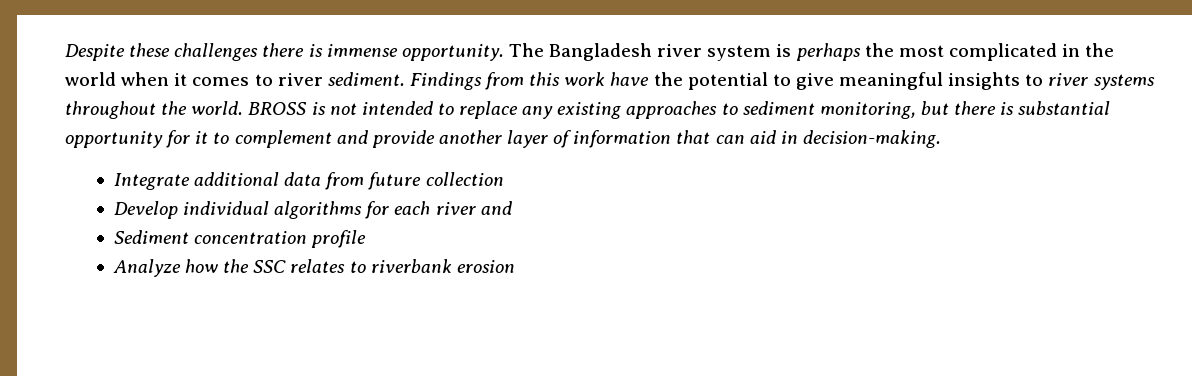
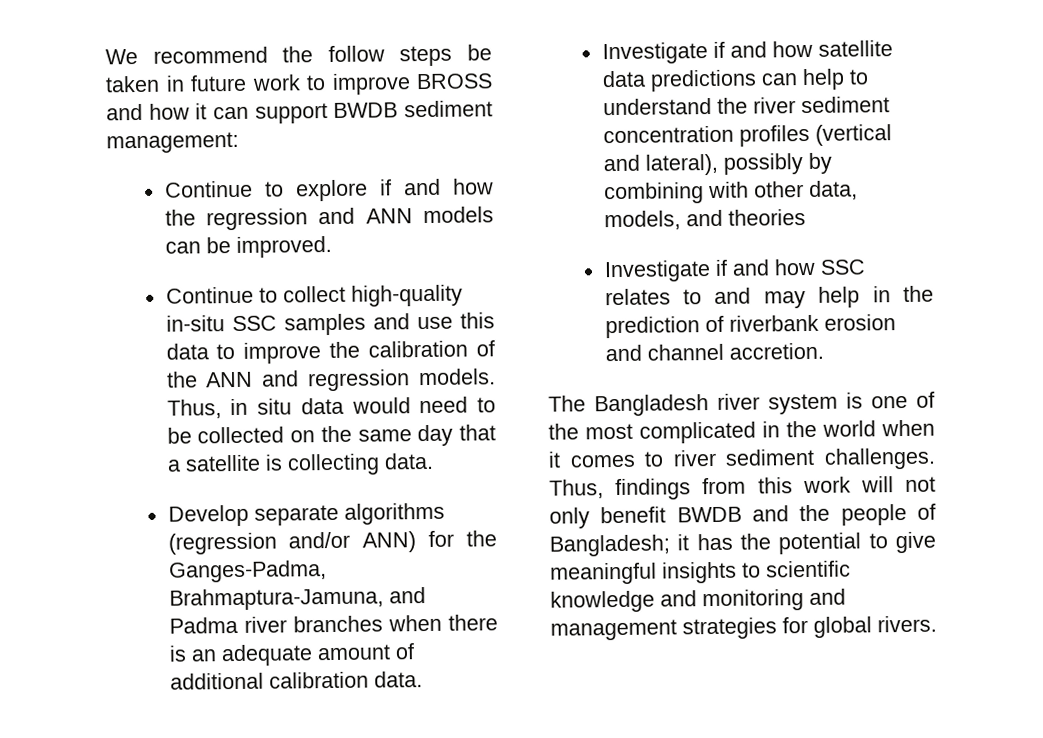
[65,43,504,61] Despite these challenges there is immense opportunity. -> [105,44,492,67] [105,73,493,95] [106,100,493,124] [106,131,239,154] [164,178,494,202] [164,206,494,231] [164,235,332,258] [165,284,463,307] [165,312,495,336] [165,340,495,364] [166,368,496,392] [166,396,496,419] [166,424,496,447] [166,452,434,476] [167,502,445,527] [167,530,497,555] [167,560,327,583] [168,587,426,611] [168,614,498,634] [168,643,415,667] [169,671,423,690] [601,40,893,65] [601,68,869,92] [602,96,890,116] [602,124,892,147] [602,152,832,176] [603,180,858,205] [603,209,806,231] [603,258,866,283] [604,285,934,309] [604,314,896,339] [604,342,824,362] We recommend the follow steps be taken in future work to improve BROSS and how it can support BWDB sediment management: // Continue to explore if and how the regression and ANN models can be improved. // Continue to collect high-quality in-situ SSC samples and use this data to improve the calibration of the ANN and regression models. Thus, in situ data would need to be collected on the same day that a satellite is collecting data. // Develop separate algorithms (regression and/or ANN) for the Ganges-Padma, Brahmaptura-Jamuna, and Padma river branches when there is an adequate amount of additional calibration data. // Investigate if and how satellite data predictions can help to understand the river sediment concentration profiles (vertical and lateral), possibly by combining with other data, models, and theories // Investigate if and how SSC relates to and may help in the prediction of riverbank erosion and channel accretion. //
[795,43,861,61] perhaps -> [871,391,935,409] one of
[327,72,650,90] sediment. Findings from this work have -> [725,447,936,470] [549,476,936,501] [549,503,936,529] [549,533,733,557] sediment challenges. Thus, findings from this work will not only benefit BWDB and the people of Bangladesh; it has
[1048,73,1155,90] [65,101,1111,119] [65,130,941,148] [113,172,504,190] [113,201,512,219] [113,230,367,248] [112,259,515,277] river systems throughout the world. BROSS is not intended to replace any existing approaches to sediment monitoring, but there is substantial opportunity for it to complement and provide another layer of information that can aid in decision-making. // Integrate additional data from future collection // Develop individual algorithms for each river and // Sediment concentration profile // Analyze how the SSC relates to riverbank erosion -> [766,560,851,578] [550,588,846,613] [550,615,937,641] scientific knowledge and monitoring and management strategies for global rivers.

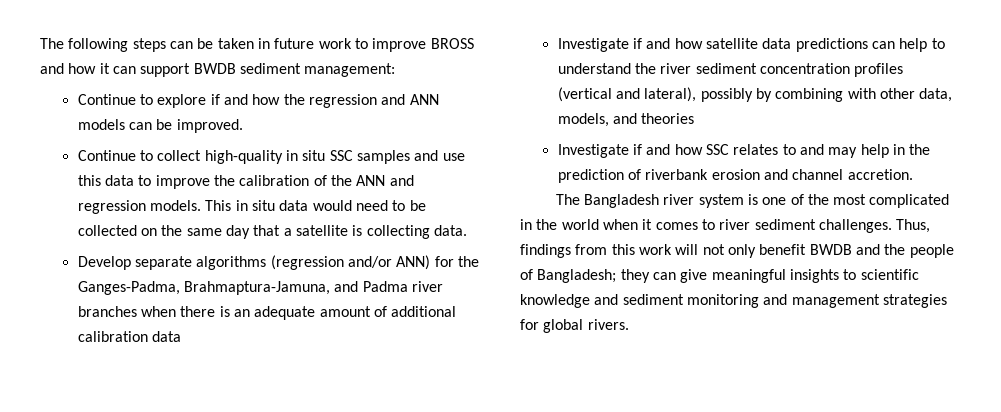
[105,45,453,67] We recommend the follow steps -> [40,38,193,52] The following steps can
[165,315,225,332] in-situ -> [286,150,326,161] in situ
[166,399,222,419] Thus, -> [205,200,232,211] This
[373,671,423,688] data. -> [152,331,182,342] data
[677,532,888,555] it has the potential to -> [620,269,676,283] they can
(697, 598) none -> [622,294,684,305] sediment

